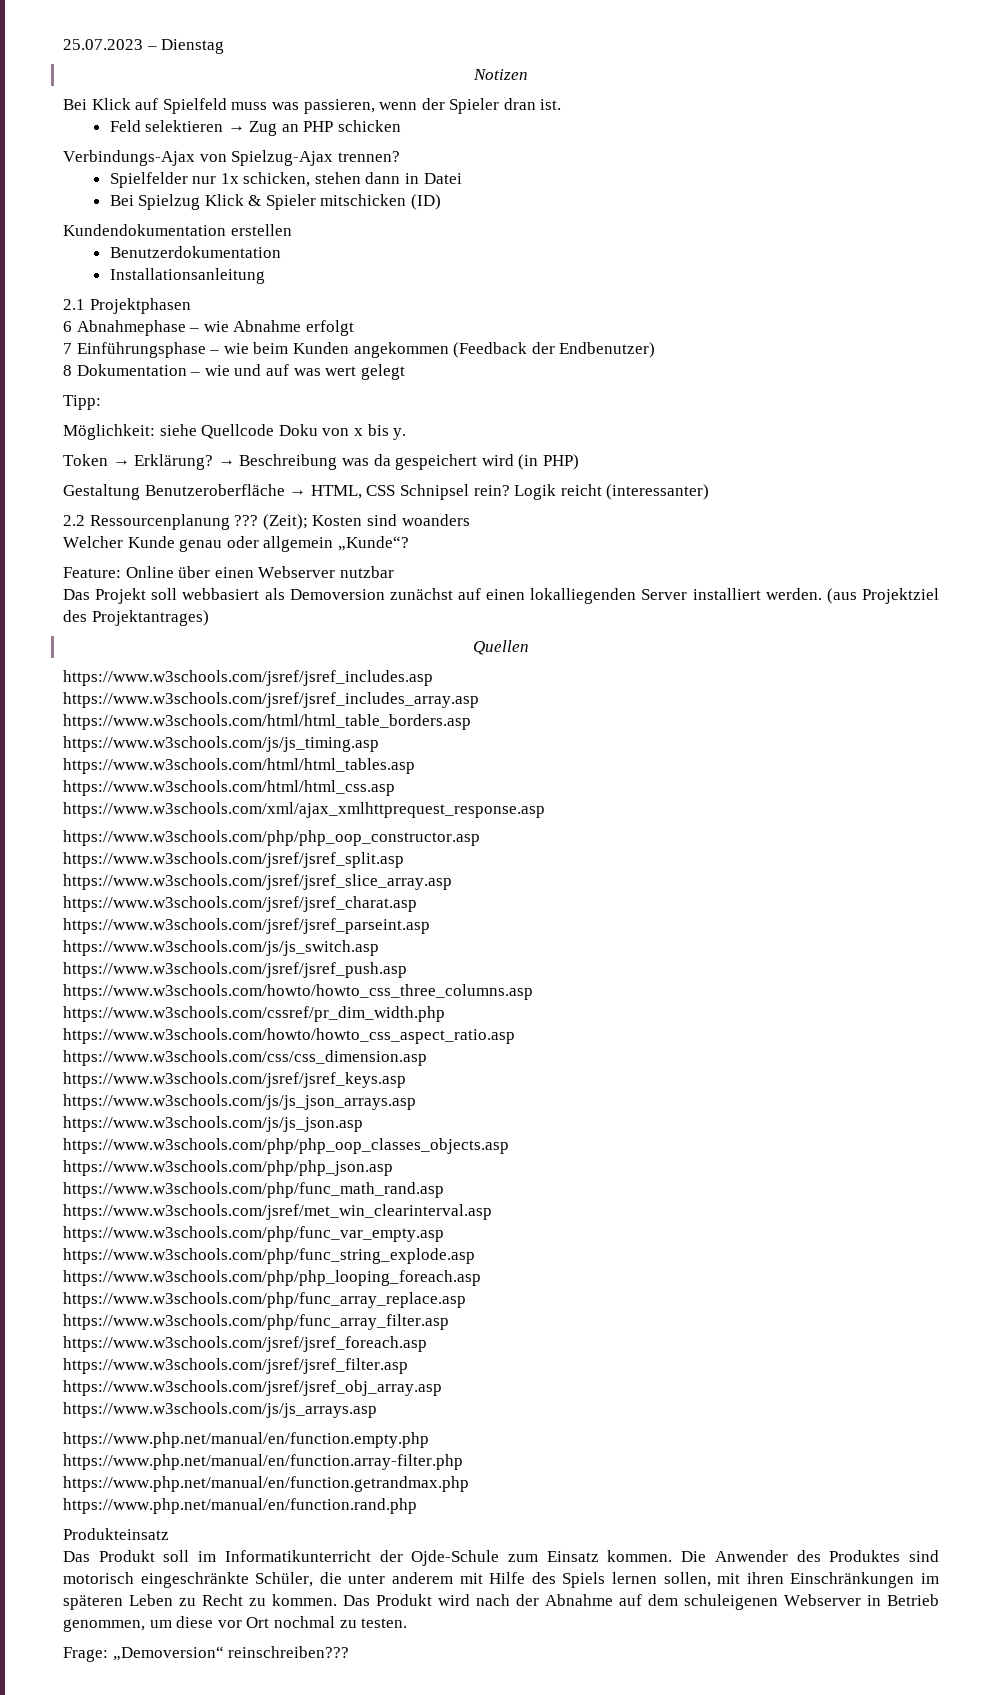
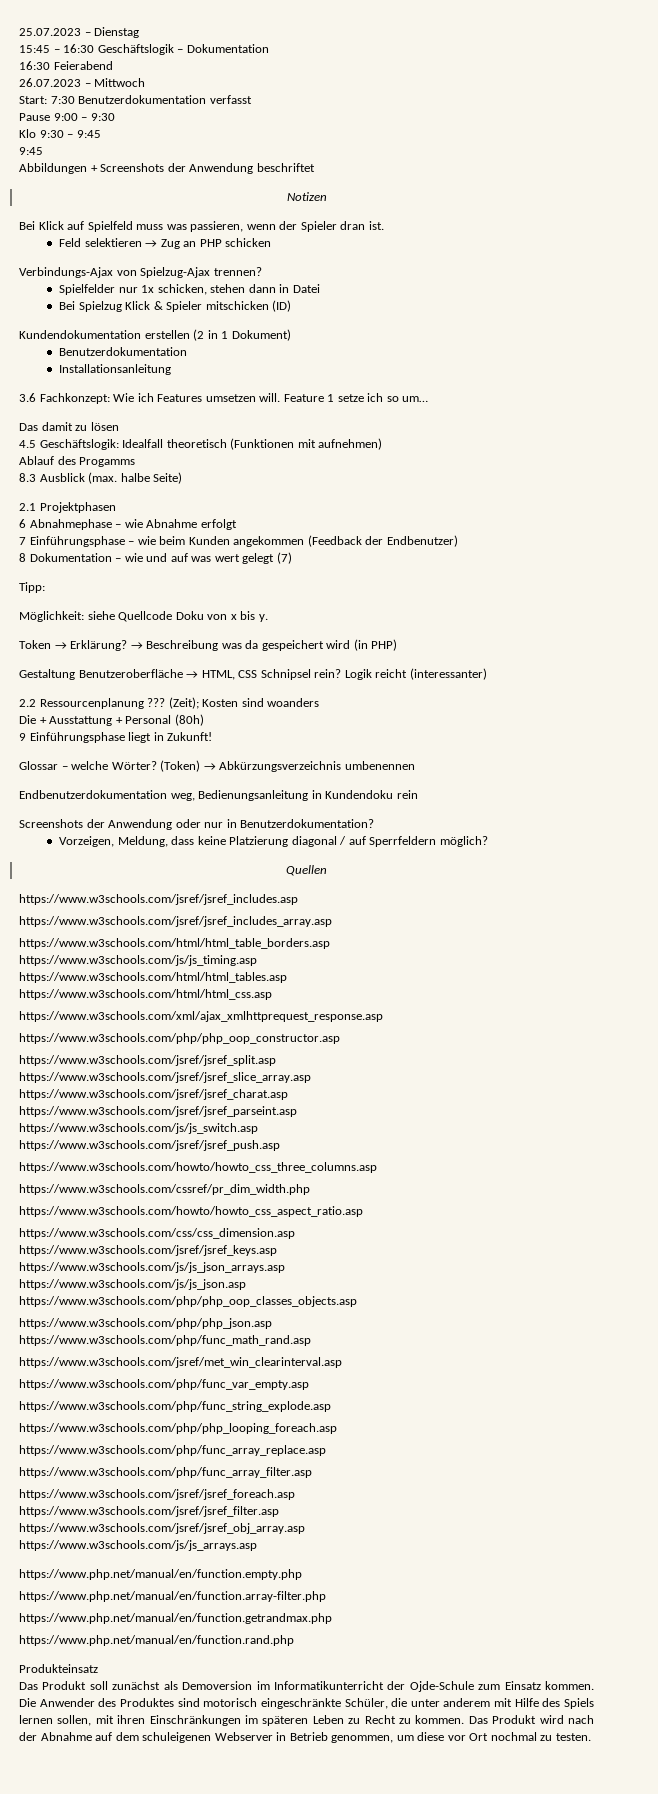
(225, 46) none -> [19,44,269,55] [19,61,113,70] [19,78,146,87] [19,95,252,104] [19,113,115,121] [19,129,101,138] [19,147,43,155] [19,163,315,174] // 15:45 – 16:30 Geschäftslogik – Dokumentation // 16:30 Feierabend // 26.07.2023 – Mittwoch // Start: 7:30 Benutzerdokumentation verfasst // Pause 9:00 – 9:30 // Klo 9:30 – 9:45 // 9:45 // Abbildungen + Screenshots der Anwendung beschriftet
[109,246,281,258] [109,268,265,284] // Benutzerdokumentation // Installationsanleitung -> [193,329,291,341] [59,347,188,356] [59,364,172,375] [19,393,429,404] [19,422,119,431] [19,438,383,450] [19,456,136,467] [19,472,183,484] (2 in 1 Dokument) // Benutzerdokumentation // Installationsanleitung // 3.6 Fachkonzept: Wie ich Features umsetzen will. Feature 1 setze ich so um… // Das damit zu lösen // 4.5 Geschäftslogik: Idealfall theoretisch (Funktionen mit aufnehmen) // Ablauf des Progamms // 8.3 Ausblick (max. halbe Seite)
(405, 372) none -> [276,552,292,564] (7)
[63,536,409,552] [63,566,394,578] [63,588,939,604] [63,610,209,626] Welcher Kunde genau oder allgemein „Kunde“? // Feature: Online über einen Webserver nutzbar // Das Projekt soll webbasiert als Demoversion zunächst auf einen lokalliegenden Server installiert werden. (aus Projektziel des Projektantrages) -> [19,714,204,726] [19,732,213,743] [19,760,415,772] [19,790,418,801] [19,819,375,830] [59,836,488,847] Die + Ausstattung + Personal (80h) // 9 Einführungsphase liegt in Zukunft! // Glossar – welche Wörter? (Token) → Abkürzungsverzeichnis umbenennen // Endbenutzerdokumentation weg, Bedienungsanleitung in Kundendoku rein // Screenshots der Anwendung oder nur in Benutzerdokumentation? // Vorzeigen, Meldung, dass keine Platzierung diagonal / auf Sperrfeldern möglich?
(190, 1556) none -> [112,1681,253,1690] zunächst als Demoversion
[63,1646,350,1662] // Frage: „Demoversion“ reinschreiben??? -> (591, 1737) none

